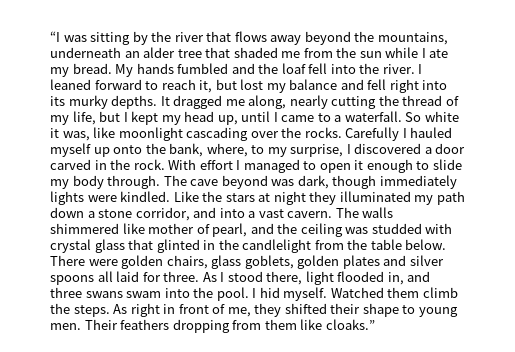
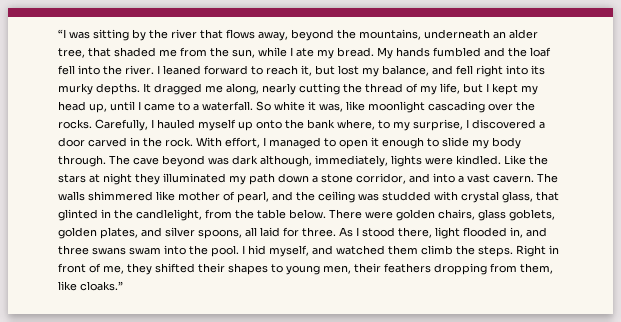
[270,35,302,45] away -> [258,32,288,41] away,
[177,49,202,58] tree -> [58,48,85,58] tree,
[359,51,382,58] sun -> [232,49,255,58] sun,
[289,79,338,90] balance -> [382,65,429,76] balance,
[345,127,400,141] Carefully -> [95,119,148,131] Carefully,
[169,143,204,157] bank, -> [307,119,335,129] bank
[199,160,233,170] effort -> [225,137,260,148] effort,
[297,175,457,189] dark, though immediately -> [232,155,388,167] dark although, immediately,
[94,239,125,253] glass -> [502,191,533,203] glass,
[242,239,312,253] candlelight -> [136,209,202,221] candlelight,
[342,255,380,269] plates -> [100,227,138,239] plates,
[50,275,94,285] spoons -> [198,229,242,239] spoons,
[283,287,384,301] myself. Watched -> [269,245,385,257] myself, and watched
[113,303,160,317] As right -> [516,245,546,257] Right
[362,303,399,317] shape -> [228,263,268,275] shapes
[50,319,118,330] men. Their -> [323,263,381,274] men, their
[264,319,297,330] them -> [520,263,553,274] them,

